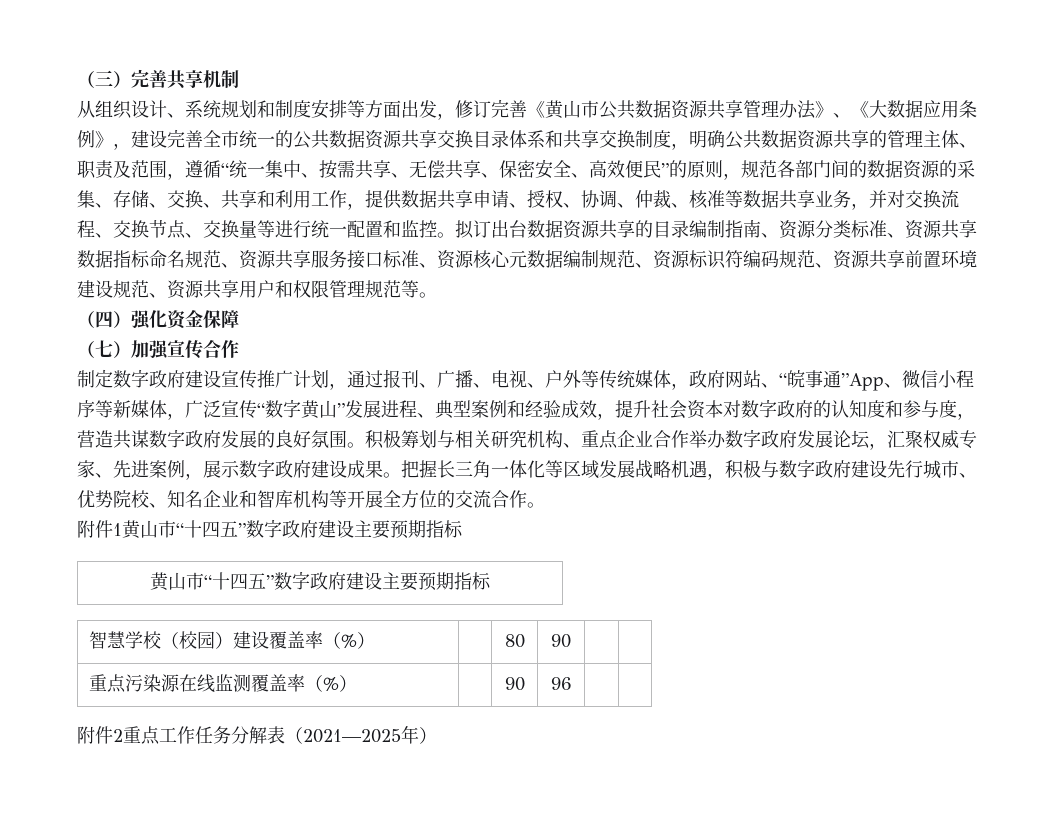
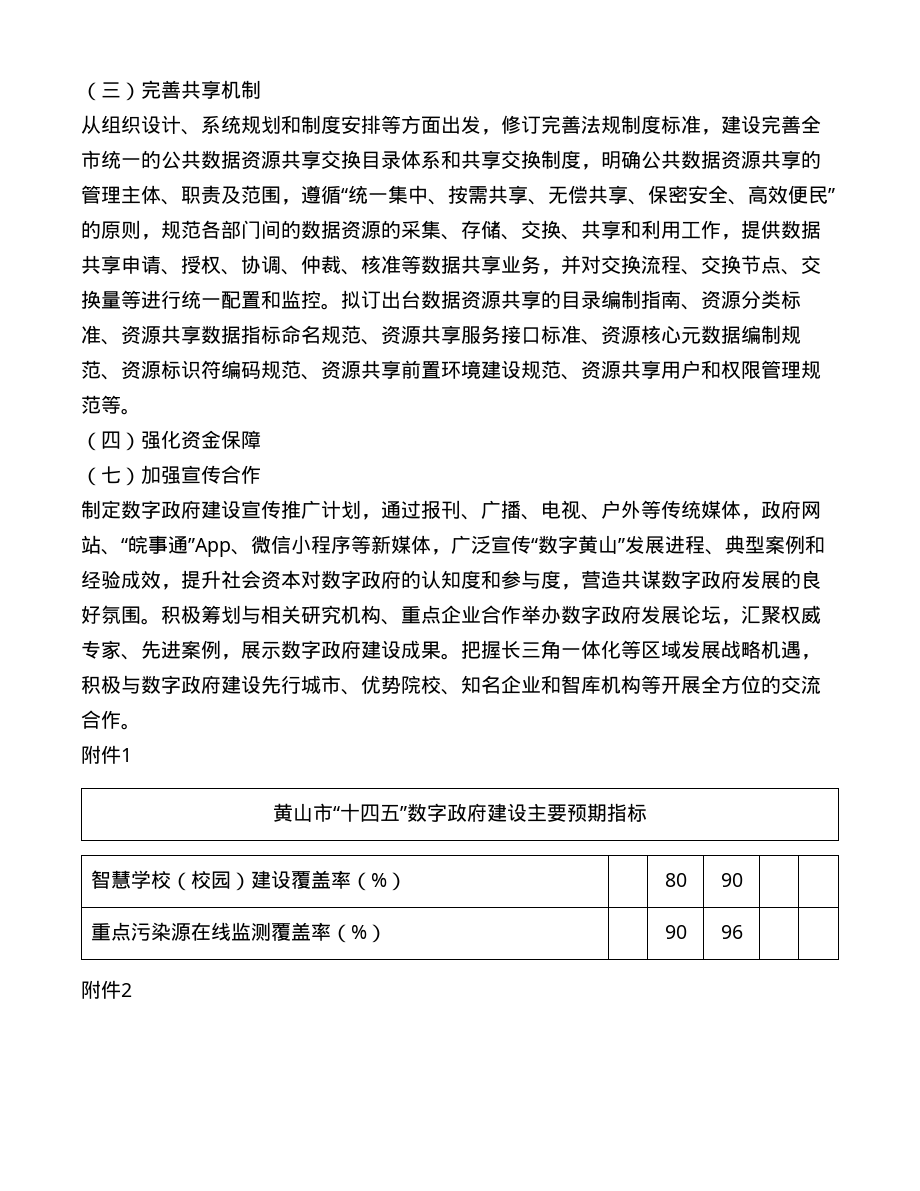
[527,100,977,119] [77,130,113,148] 《黄山市公共数据资源共享管理办法》、《大数据应用条例》 -> [581,115,701,134] 法规制度标准
[122,519,463,539] 黄山市“十四五”数字政府建设主要预期指标 -> (132, 755) none
[123,725,437,745] 重点工作任务分解表（2021—2025年） -> (132, 990) none

